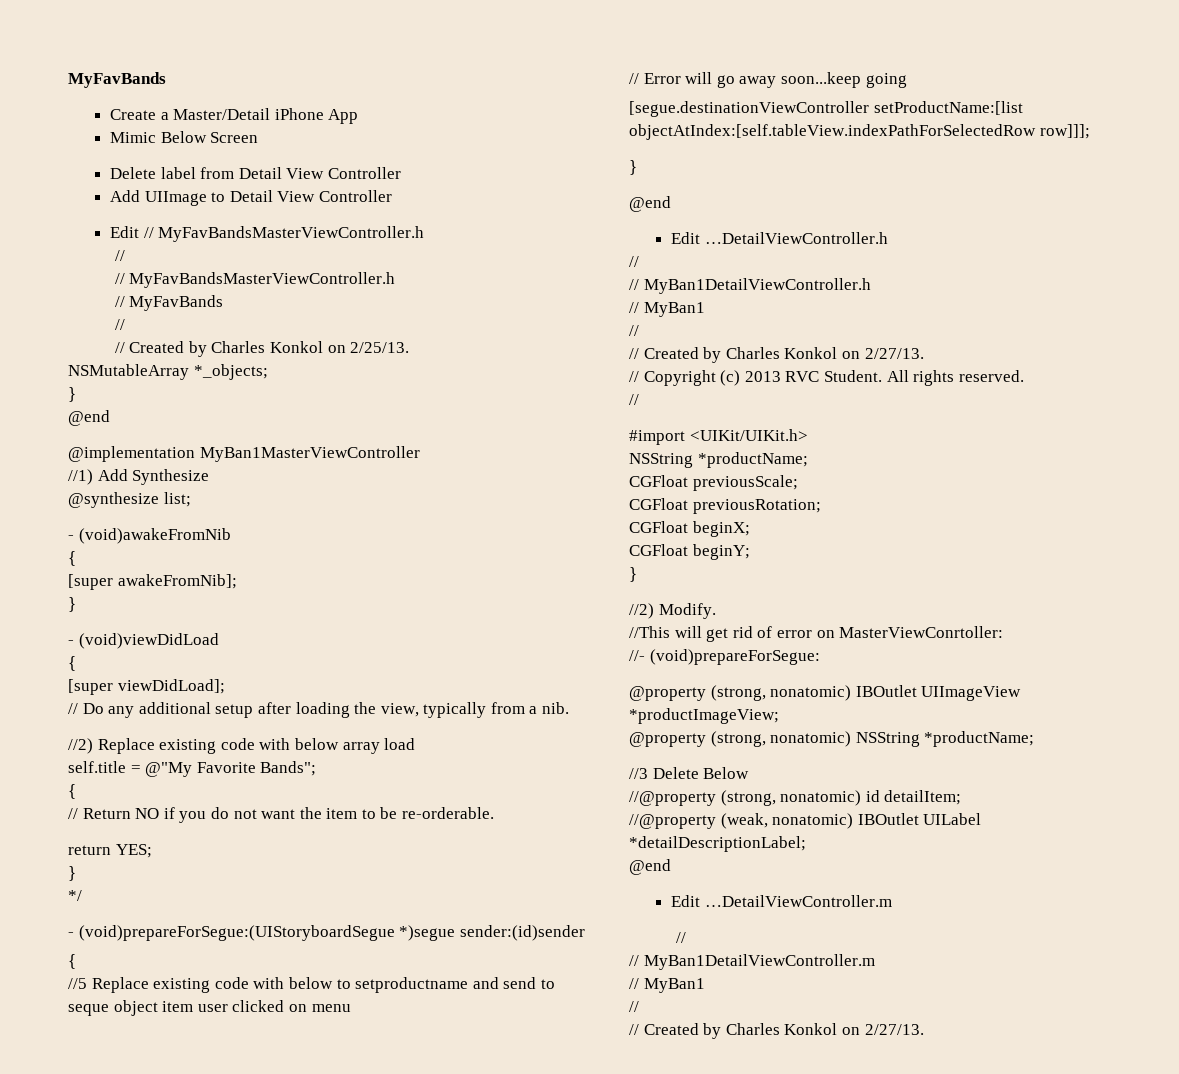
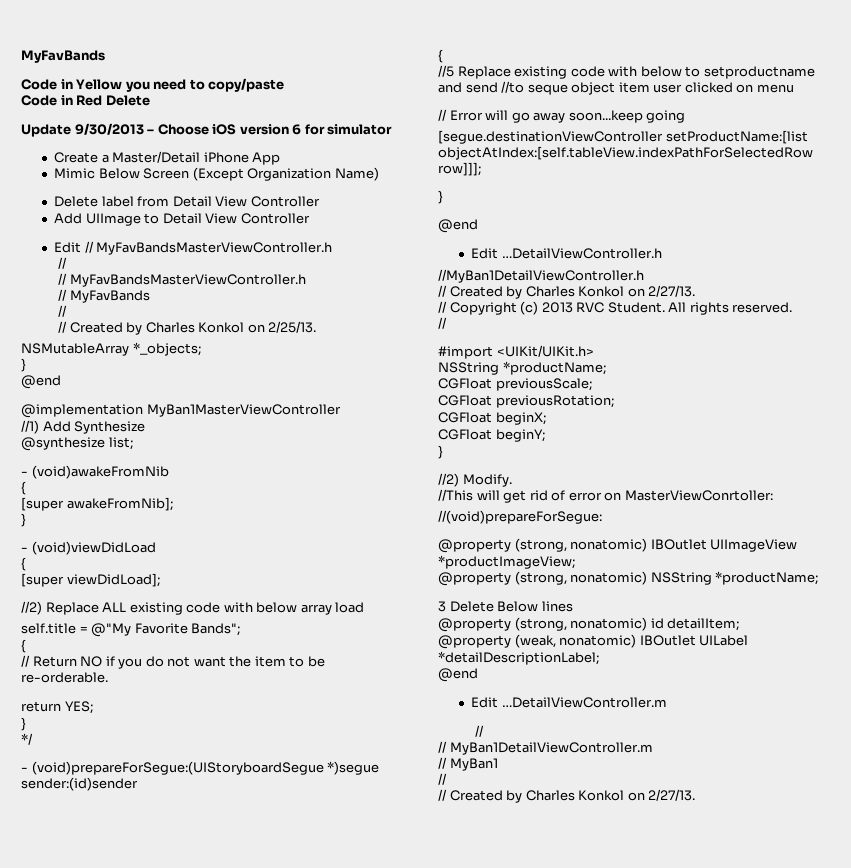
[68,72,166,88] MyFavBands -> [21,50,105,63] [21,78,285,92] [21,95,150,106] [21,123,393,137] MyFavBands // Code in Yellow you need to copy/paste // Code in Red Delete // Update 9/30/2013 – Choose iOS version 6 for simulator
(259, 137) none -> [192,167,379,181] (Except Organization Name)
[68,702,570,718] // // Do any additional setup after loading the view, typically from a nib. -> (160, 580) none
(155, 746) none -> [102,602,127,612] ALL
[540,979,555,989] to -> [501,81,525,93] //to
[629,256,639,267] [629,278,871,294] [629,302,705,317] [629,325,639,336] // // // MyBan1DetailViewController.h // // MyBan1 // // -> [438,269,644,283] //MyBan1DetailViewController.h
[629,649,820,665] //- (void)prepareForSegue: -> [438,510,602,524] //(void)prepareForSegue:
[629,768,648,779] //3 -> [438,601,446,612] 3
[629,791,716,806] // //@property -> [541,601,573,612] [438,618,511,632] lines // @property
[629,814,716,829] //@property -> [438,635,511,649] @property

